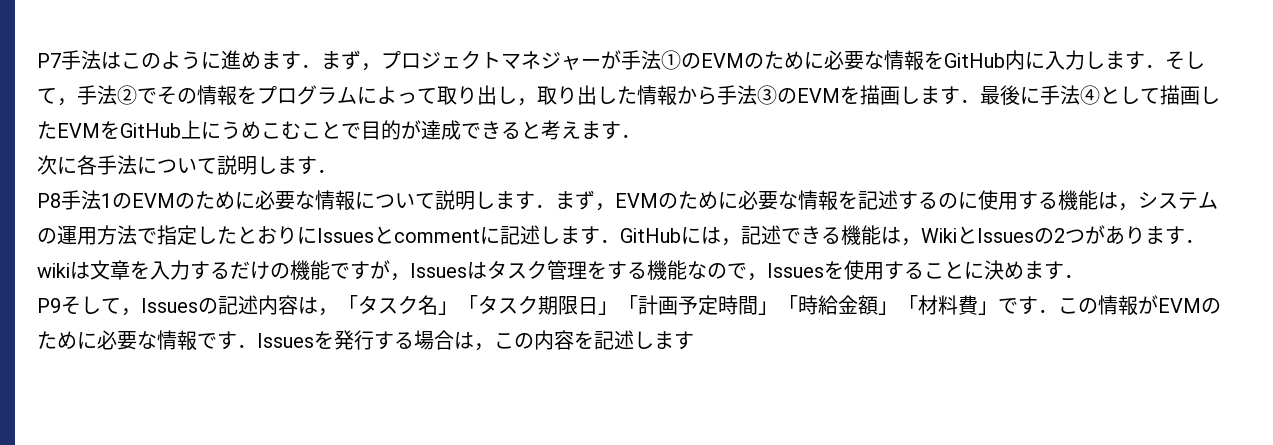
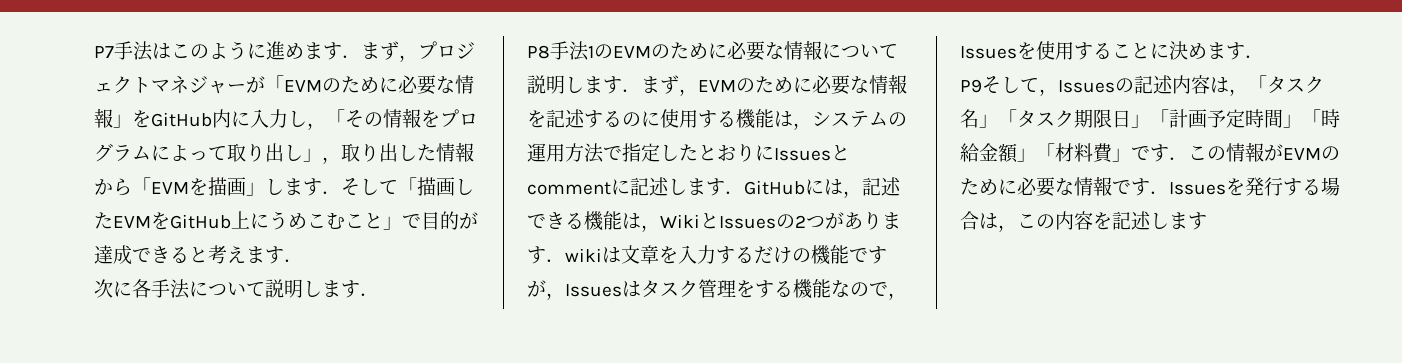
[621,50,924,71] 手法①のEVMのために必要な情報 -> [265,75,474,95] [94,108,132,128] 「EVMのために必要な情報」
[1105,51,1205,70] [37,85,157,106] ます．そして，手法②で -> [307,109,345,130] ，「
(517, 95) none -> [303,148,322,162] 」
[717,85,797,105] 手法③の -> [132,177,151,194] 「
[900,85,1160,105] します．最後に手法④として -> [246,177,417,196] 」します．そして「
(341, 130) none -> [383,216,402,230] 」

